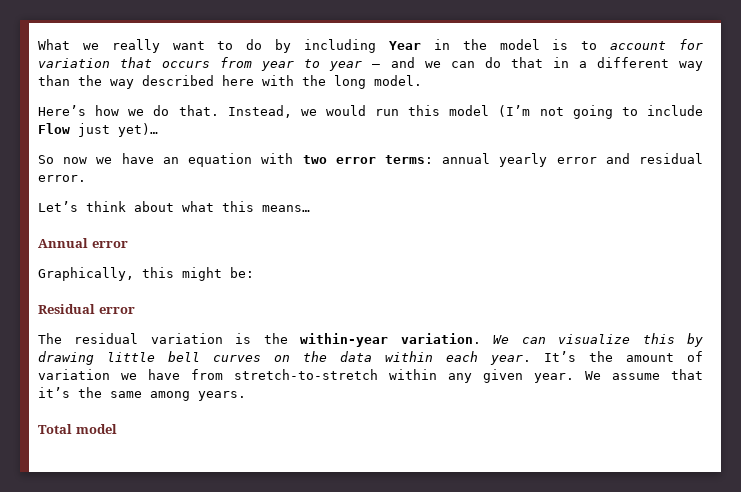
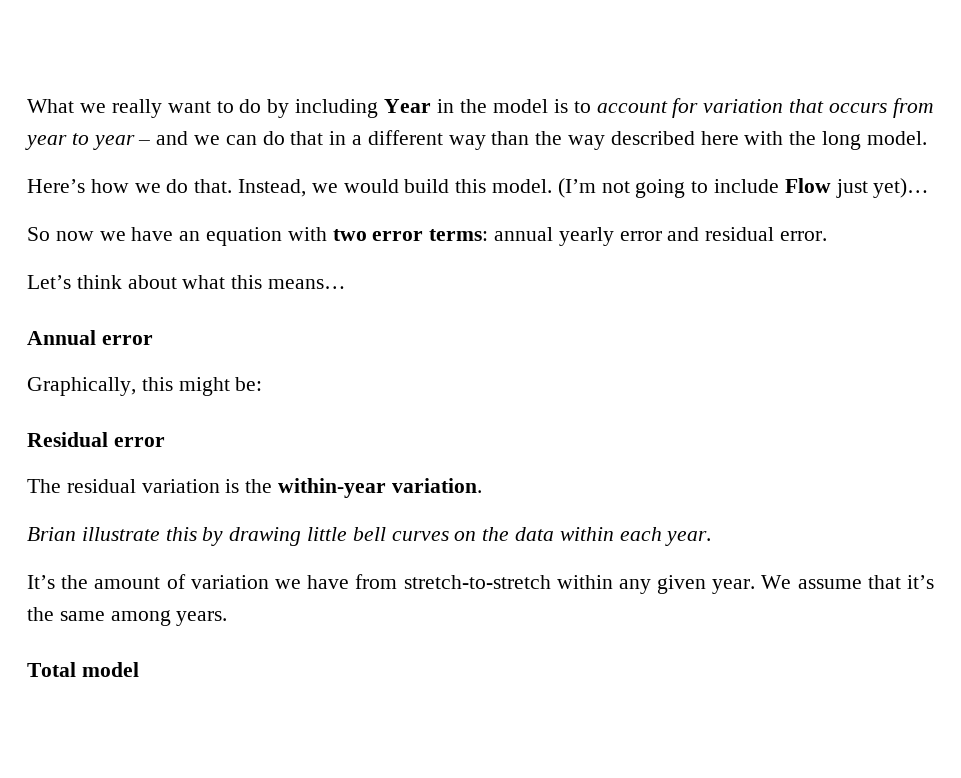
[375,105,490,116] run this model -> [404,179,553,193] build this model.
[493,334,631,344] We can visualize -> [27,527,160,541] // Brian illustrate
(531, 360) none -> (712, 538) //

